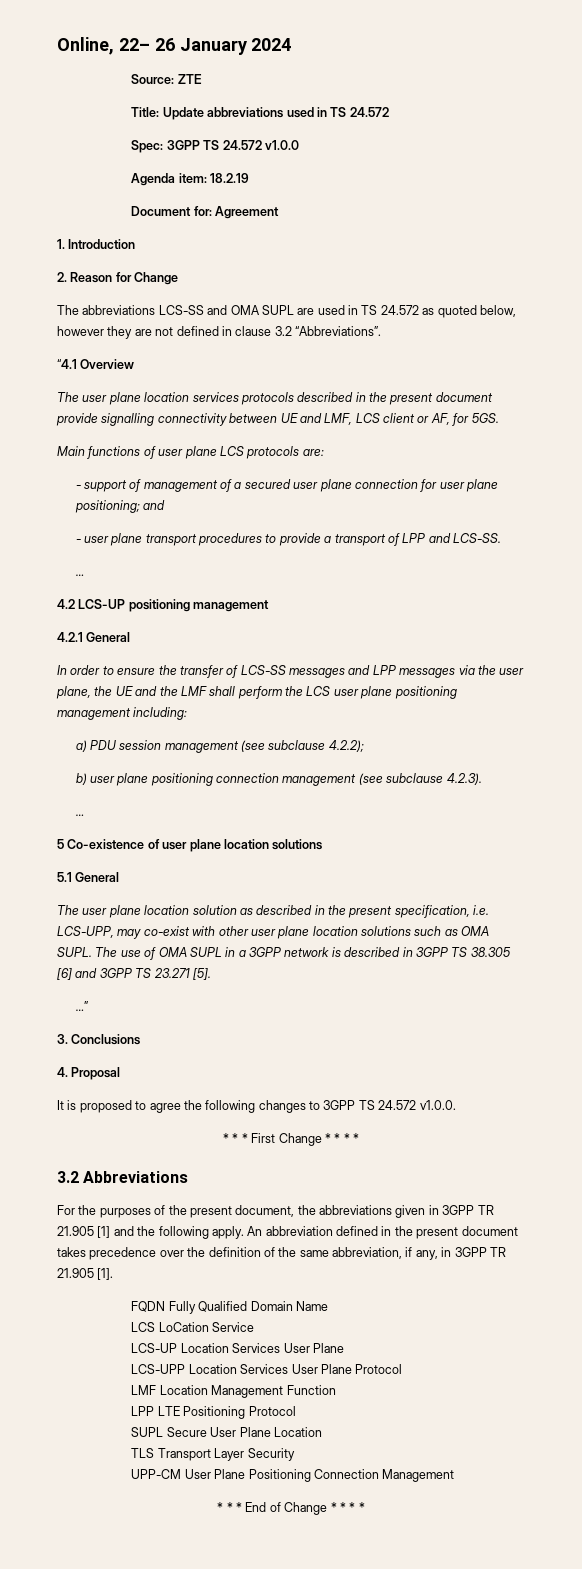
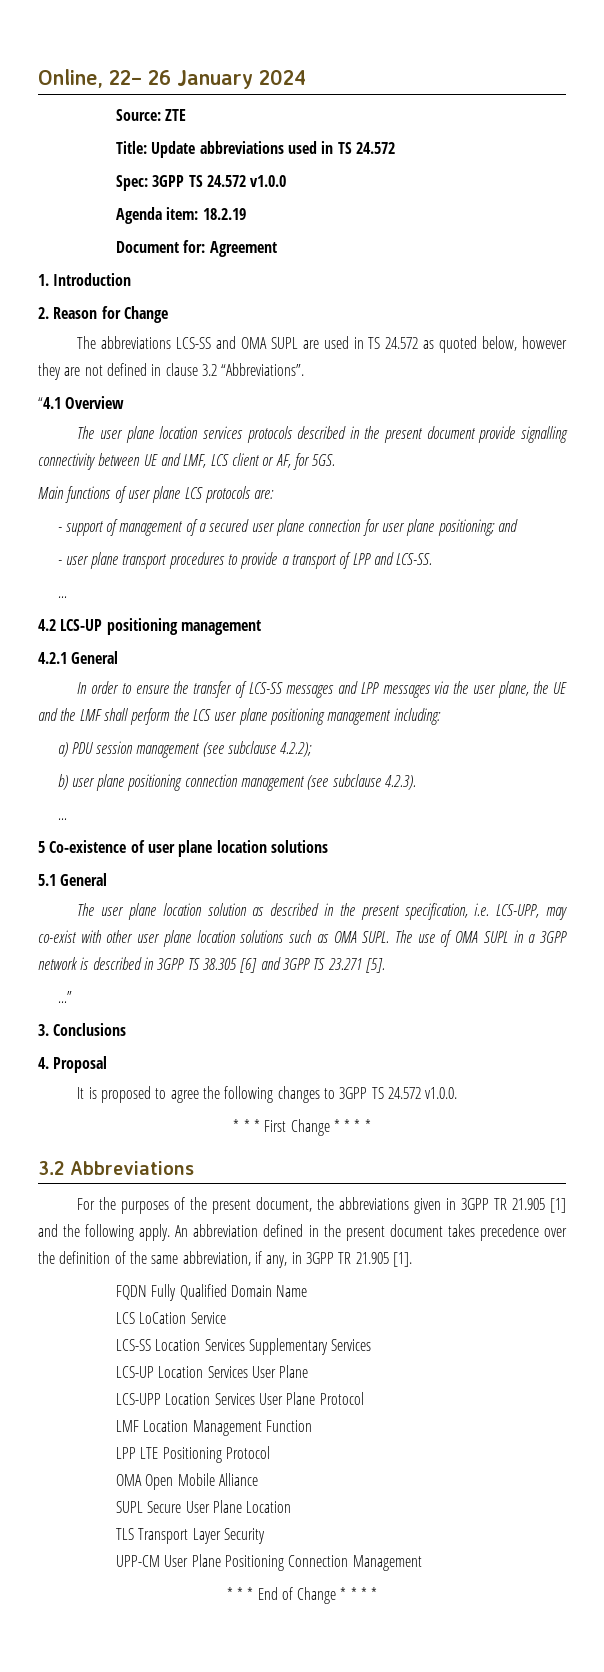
(255, 1327) none -> [116,1338,372,1355] // LCS-SS Location Services Supplementary Services
(296, 1411) none -> [116,1473,259,1490] // OMA Open Mobile Alliance

